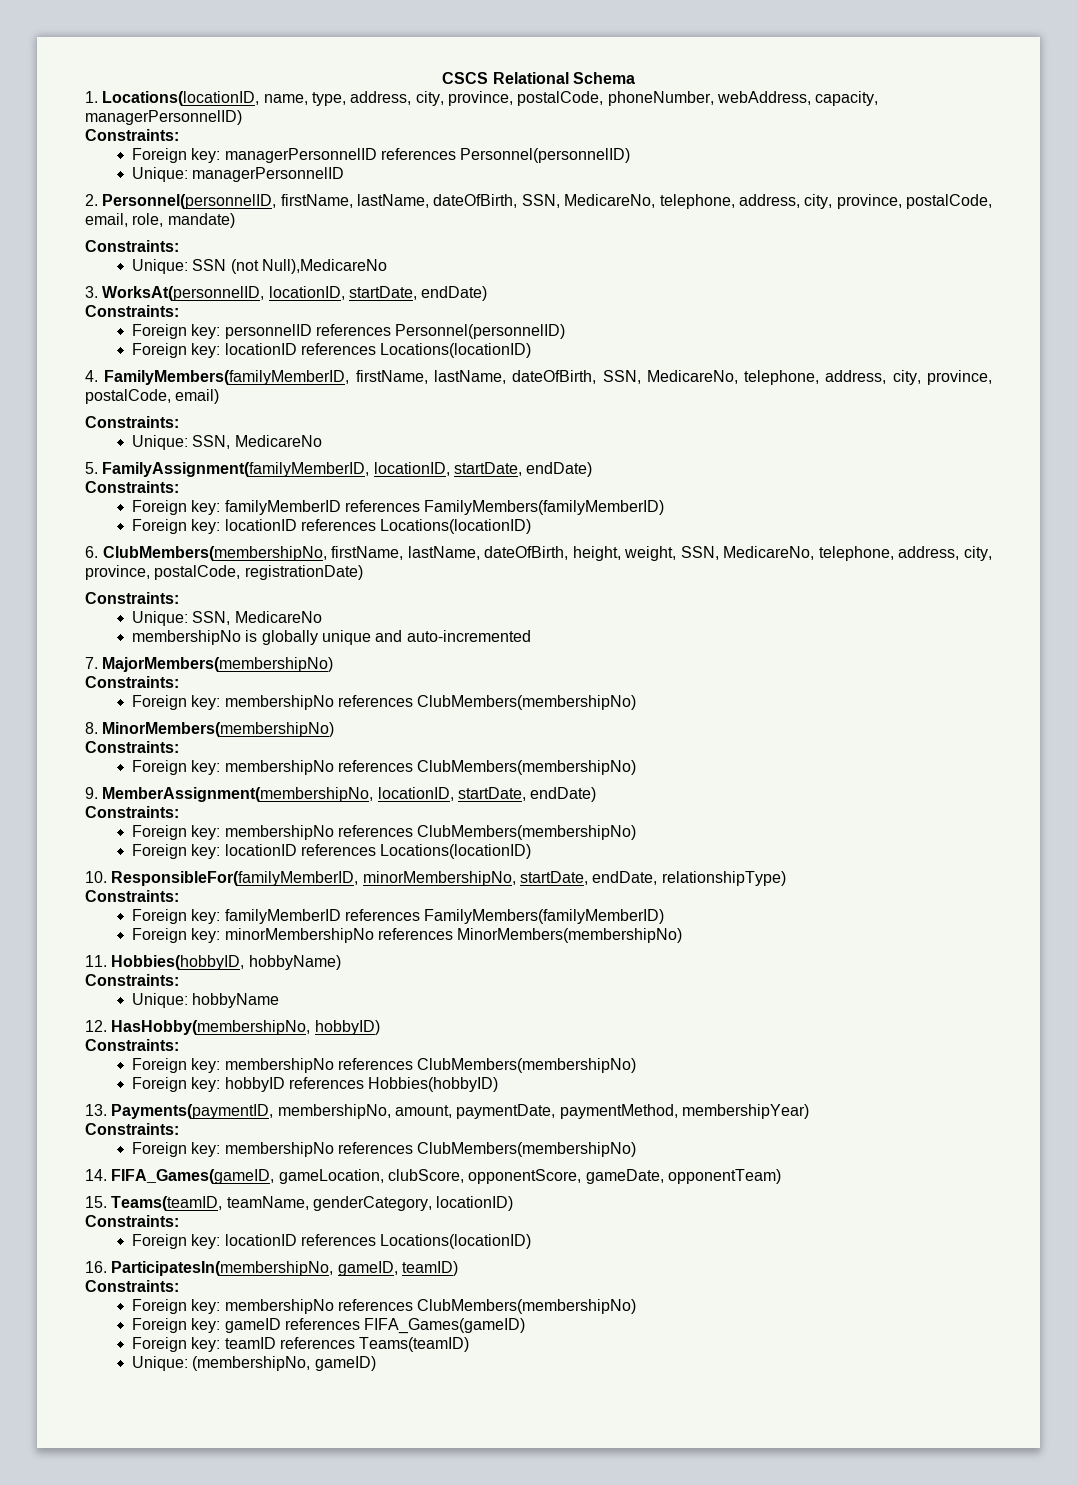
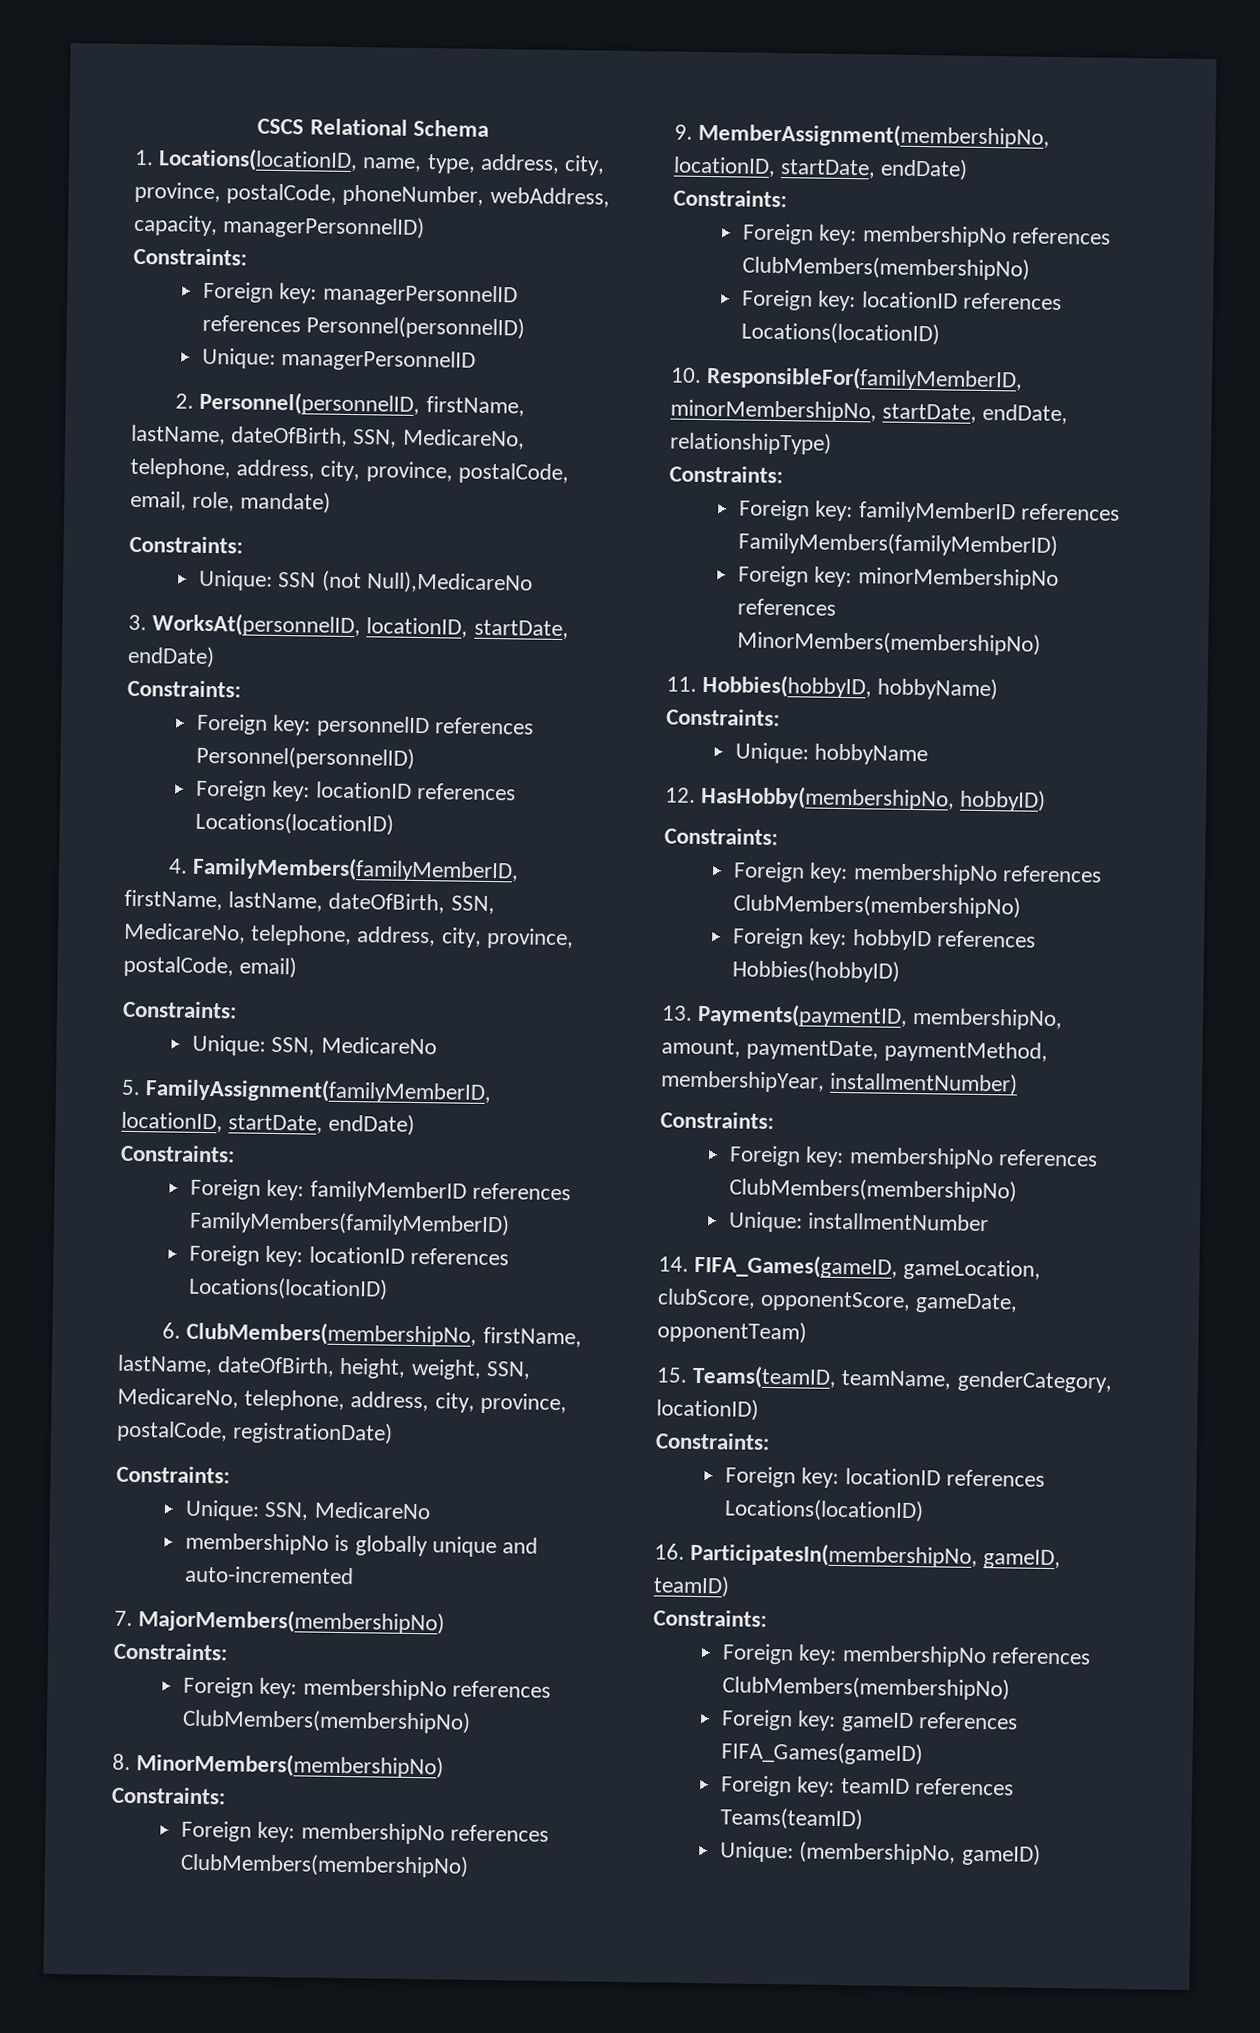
[681,1104,809,1119] [85,1123,179,1135] [132,1142,637,1157] membershipYear) // Constraints: // Foreign key: membershipNo references ClubMembers(membershipNo) -> [660,1070,1019,1096] [660,1111,774,1130] [729,1145,1098,1170] [729,1177,1018,1203] [728,1211,990,1233] membershipYear, installmentNumber) // Constraints: // Foreign key: membershipNo references ClubMembers(membershipNo) // Unique: installmentNumber

